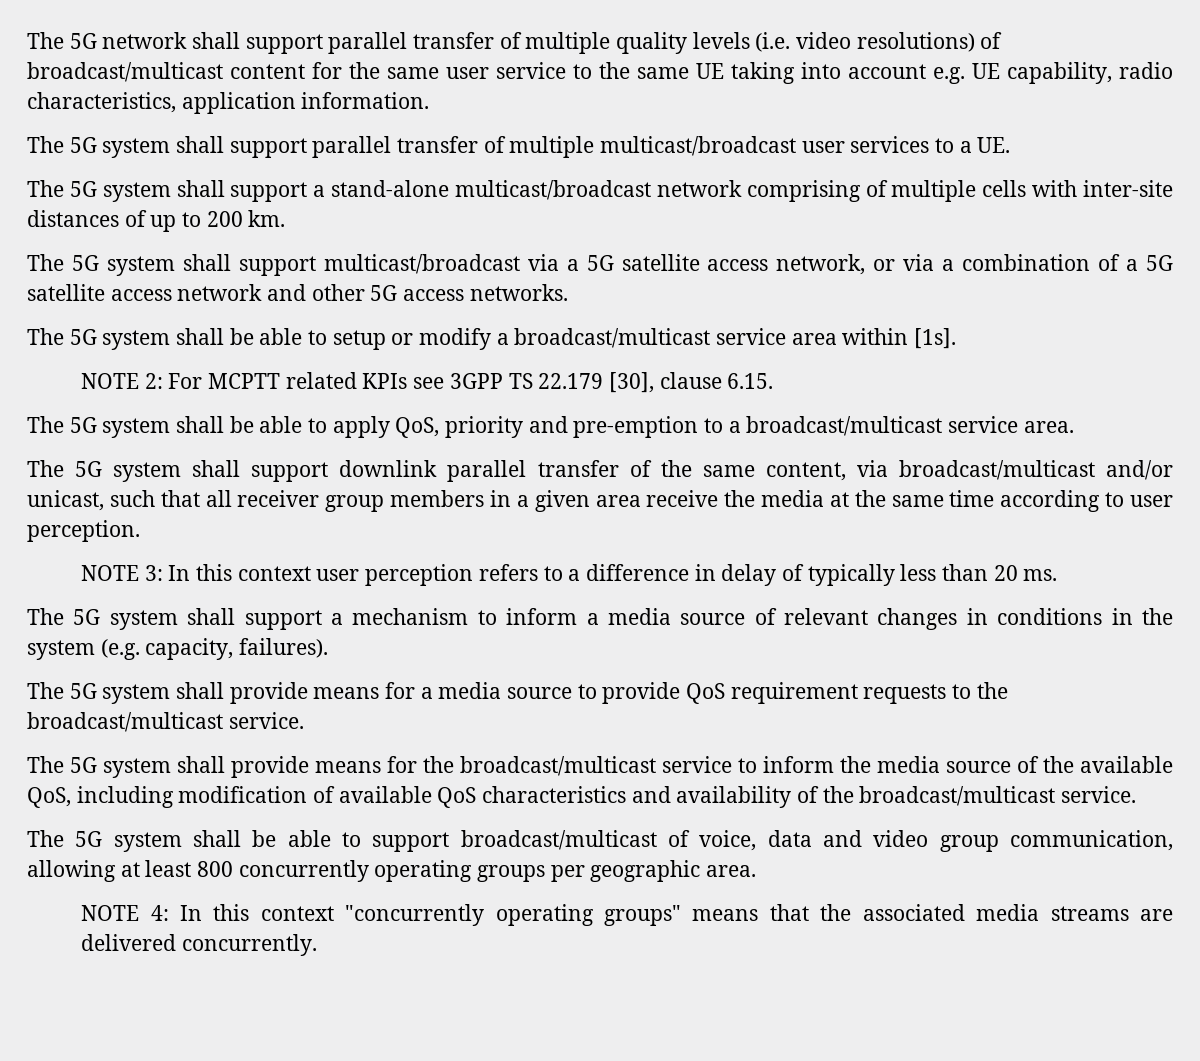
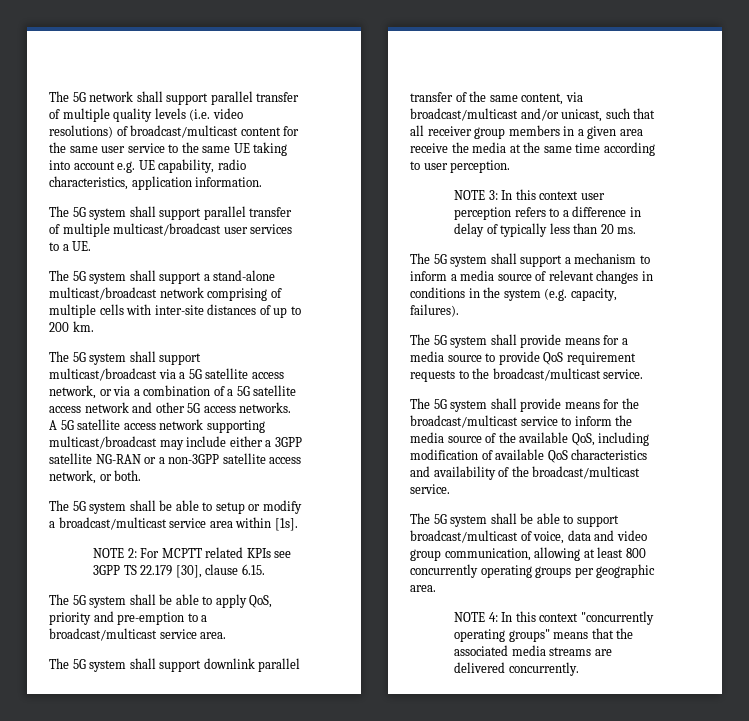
(568, 292) none -> [49,419,265,433] [49,436,302,450] [49,453,302,464] [49,470,142,484] A 5G satellite access network supporting multicast/broadcast may include either a 3GPP satellite NG-RAN or a non-3GPP satellite access network, or both.

